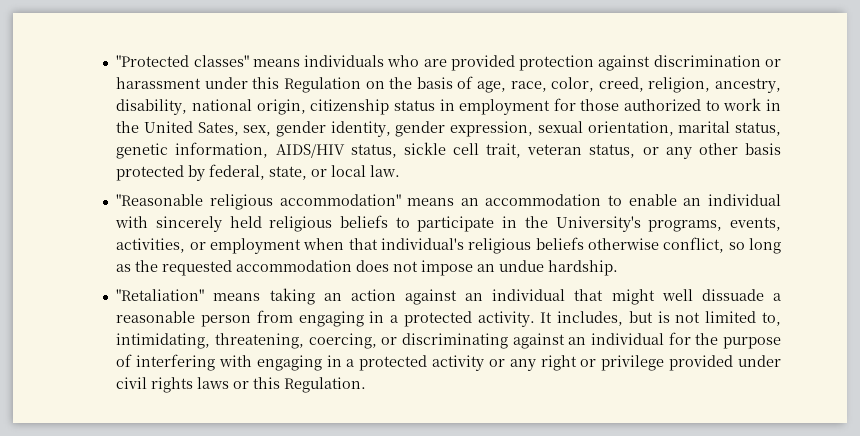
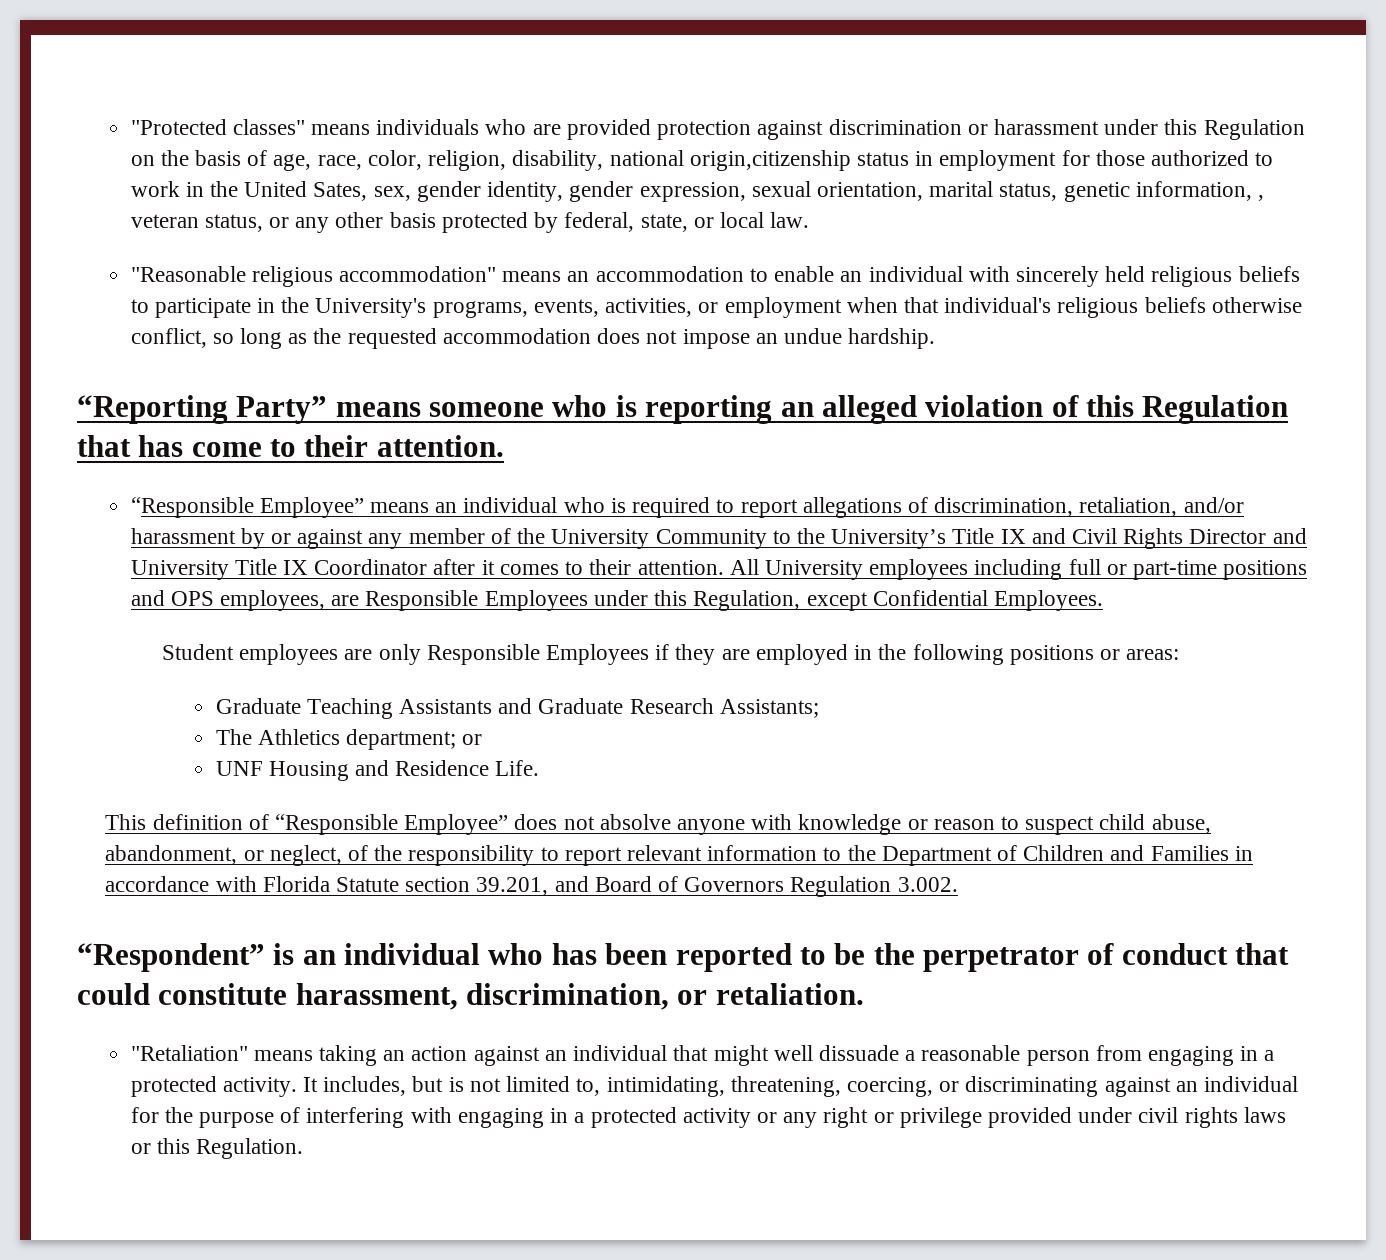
[598,77,781,93] [116,99,390,115] creed, religion, ancestry, disability, national origin, citizenship -> [428,150,851,171] religion, disability, national origin,citizenship
[275,142,522,158] AIDS/HIV status, sickle cell trait, -> [1257,195,1264,201] ,
(619, 268) none -> [77,395,1289,424] [77,435,504,457] [130,497,1244,518] [130,528,1307,549] [130,559,1308,580] [130,590,1103,611] [162,644,1180,665] [215,698,819,719] [215,729,483,750] [215,760,540,781] [105,814,1211,835] [105,845,1253,866] [105,876,958,897] [77,943,1290,972] [77,983,864,1010] // “Reporting Party” means someone who is reporting an alleged violation of this Regulation that has come to their attention. // “Responsible Employee” means an individual who is required to report allegations of discrimination, retaliation, and/or harassment by or against any member of the University Community to the University’s Title IX and Civil Rights Director and University Title IX Coordinator after it comes to their attention. All University employees including full or part-time positions and OPS employees, are Responsible Employees under this Regulation, except Confidential Employees. // Student employees are only Responsible Employees if they are employed in the following positions or areas: // Graduate Teaching Assistants and Graduate Research Assistants; // The Athletics department; or // UNF Housing and Residence Life. // This definition of “Responsible Employee” does not absolve anyone with knowledge or reason to suspect child abuse, abandonment, or neglect, of the responsibility to report relevant information to the Department of Children and Families in accordance with Florida Statute section 39.201, and Board of Governors Regulation 3.002. // “Respondent” is an individual who has been reported to be the perpetrator of conduct that could constitute harassment, discrimination, or retaliation.

